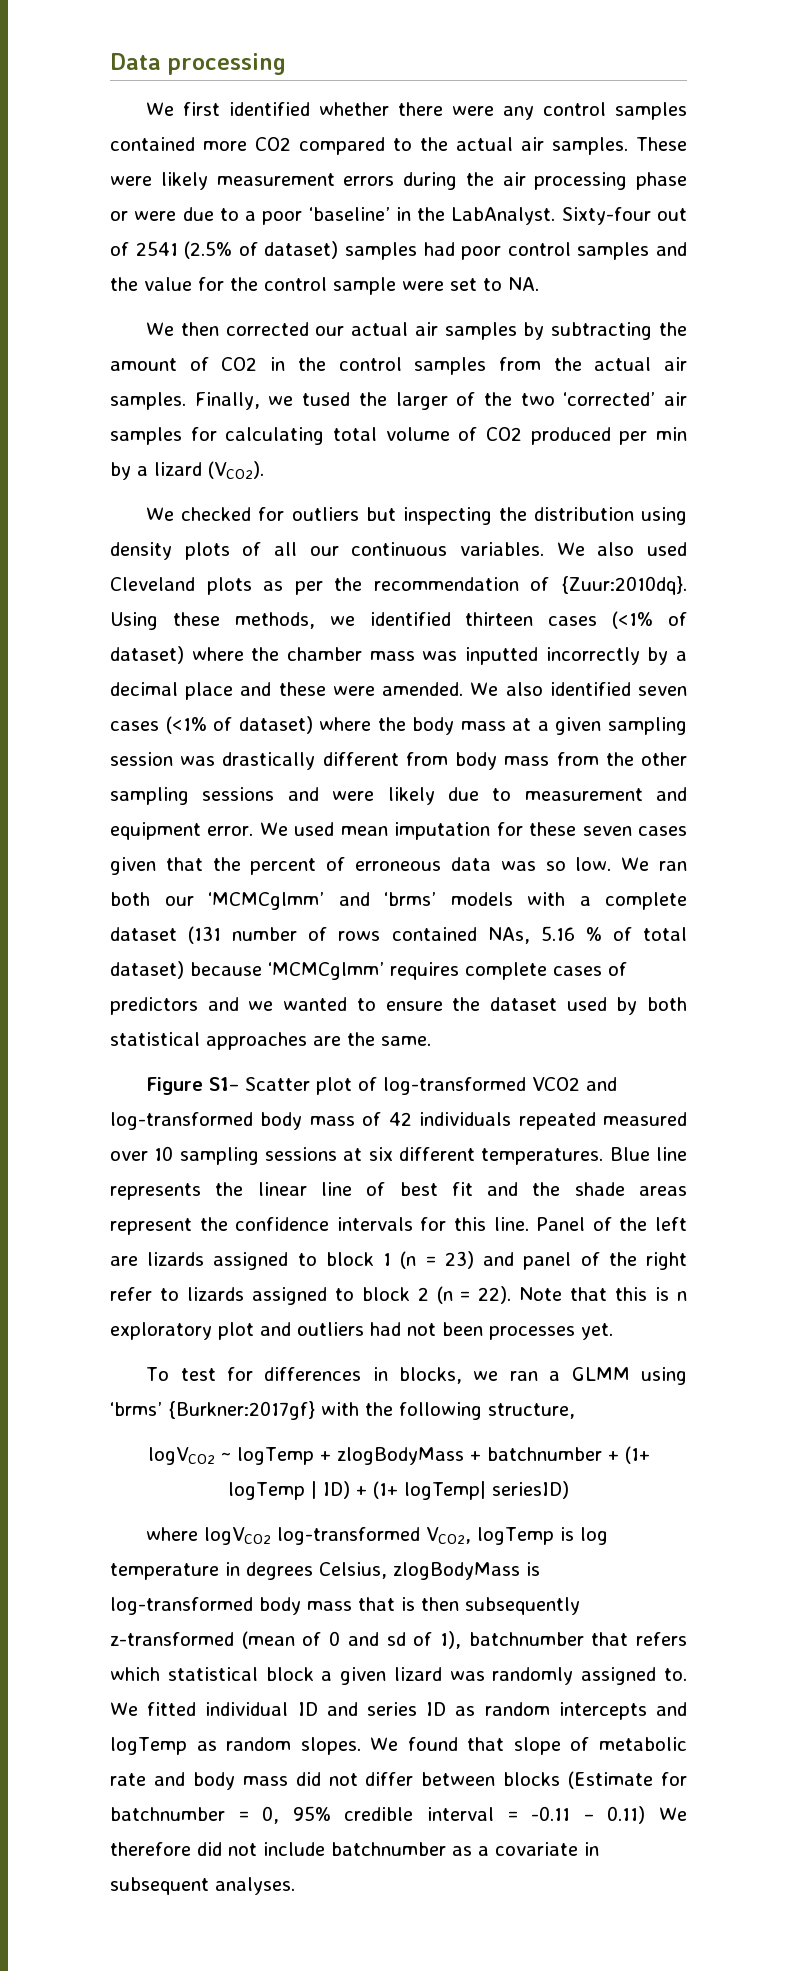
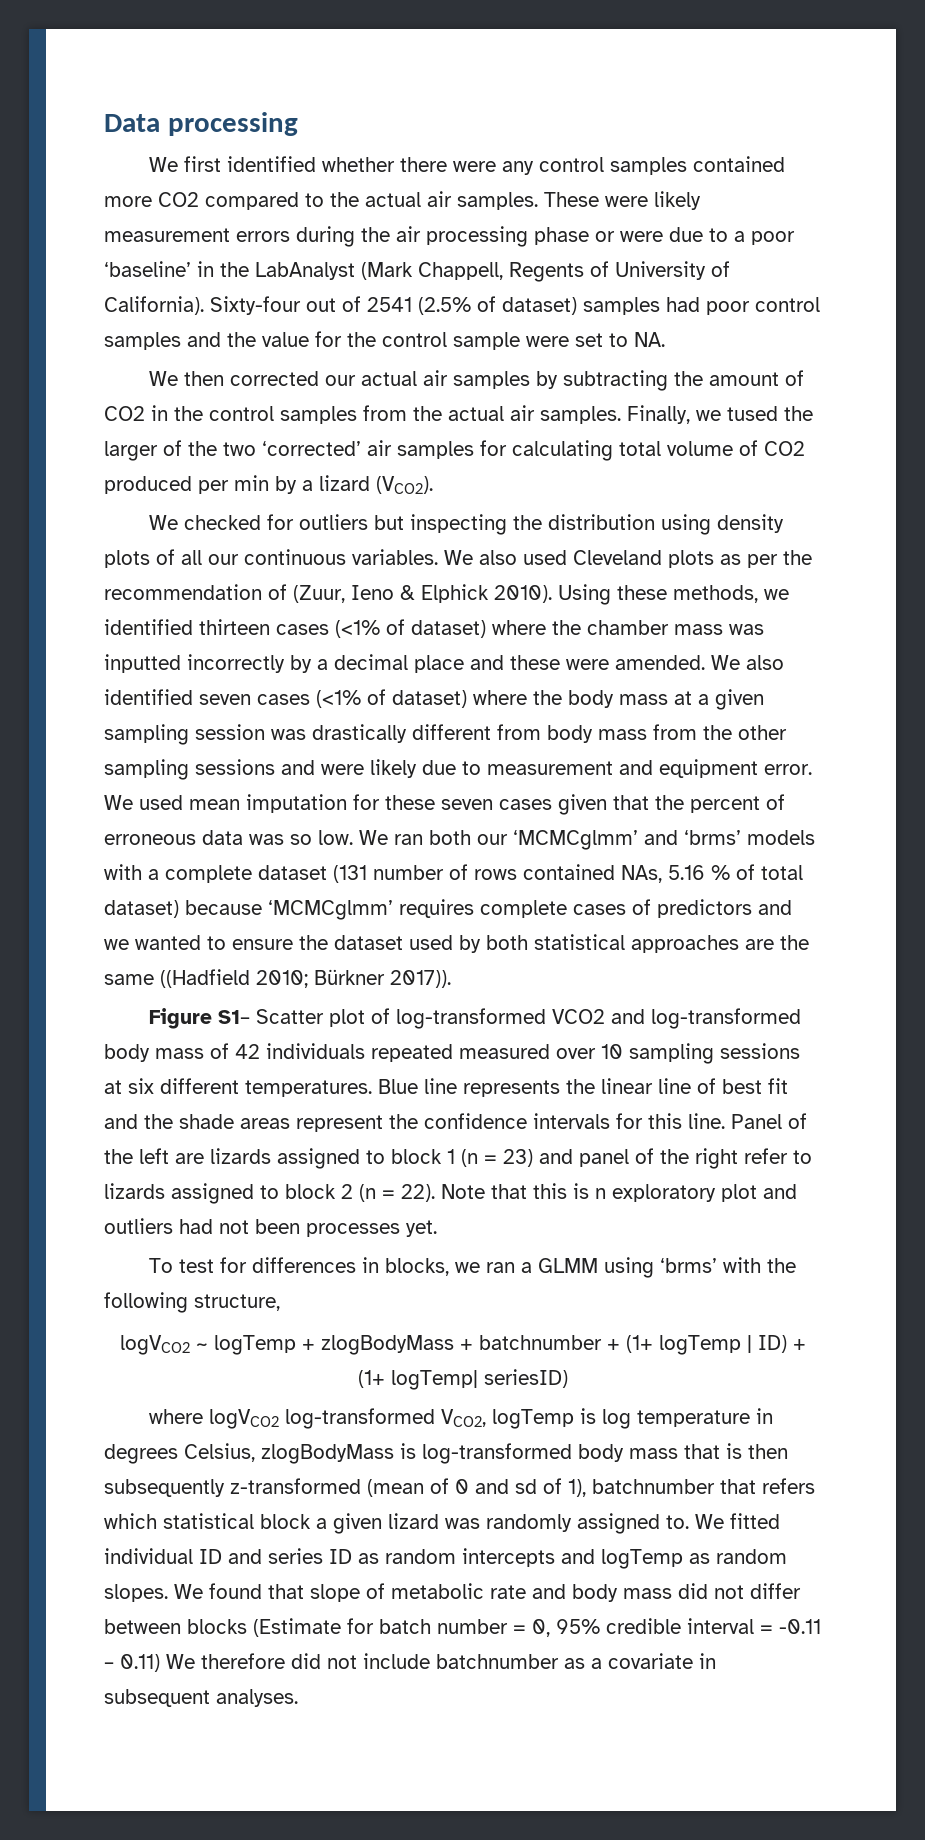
[451,207,556,225] LabAnalyst. -> [255,261,730,282] [104,296,204,315] LabAnalyst (Mark Chappell, Regents of University of California).
[561,576,687,595] {Zuur:2010dq}. -> [293,584,552,603] (Zuur, Ieno & Elphick 2010).
[381,1036,431,1046] same. -> [104,969,451,988] same ((Hadfield 2010; Bürkner 2017)).
[168,1401,315,1420] {Burkner:2017gf} -> (718, 1265) none
[110,1807,225,1821] batchnumber -> [379,1619,508,1634] batch number

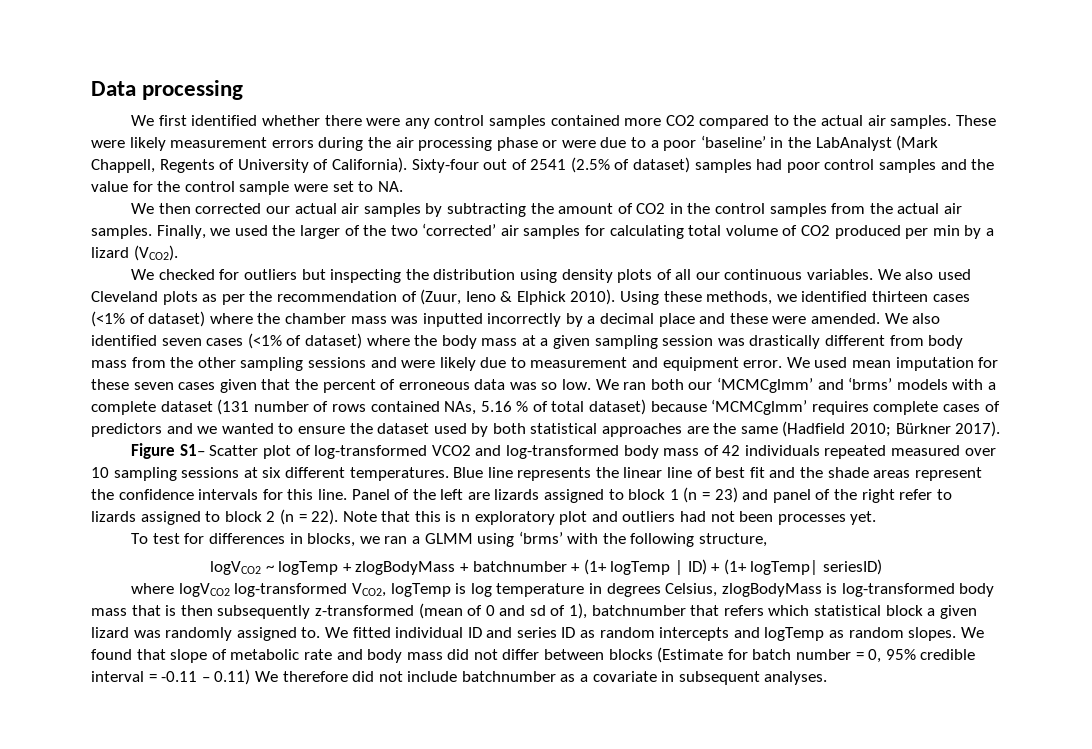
[727,406,778,421] tused -> [234,225,268,236] used
[160,969,250,988] ((Hadfield -> [782,421,846,437] (Hadfield
[390,970,451,988] 2017)). -> [955,421,1001,437] 2017).

